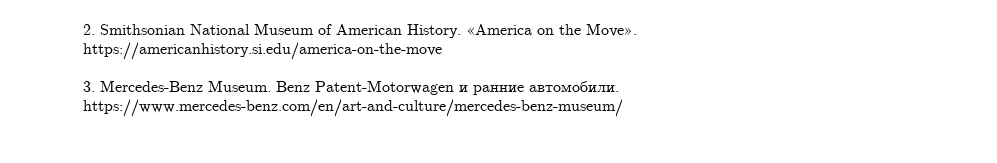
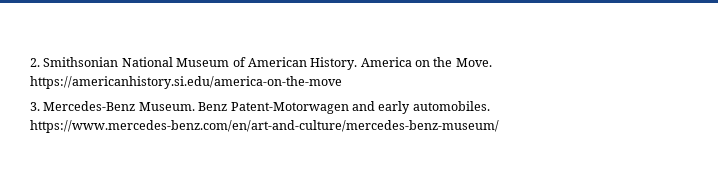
[466,24,532,35] «America -> [360,57,412,67] America
[586,23,637,37] Move». -> [455,58,492,67] Move.
[459,81,619,95] и ранние автомобили. -> [351,101,490,114] and early automobiles.

